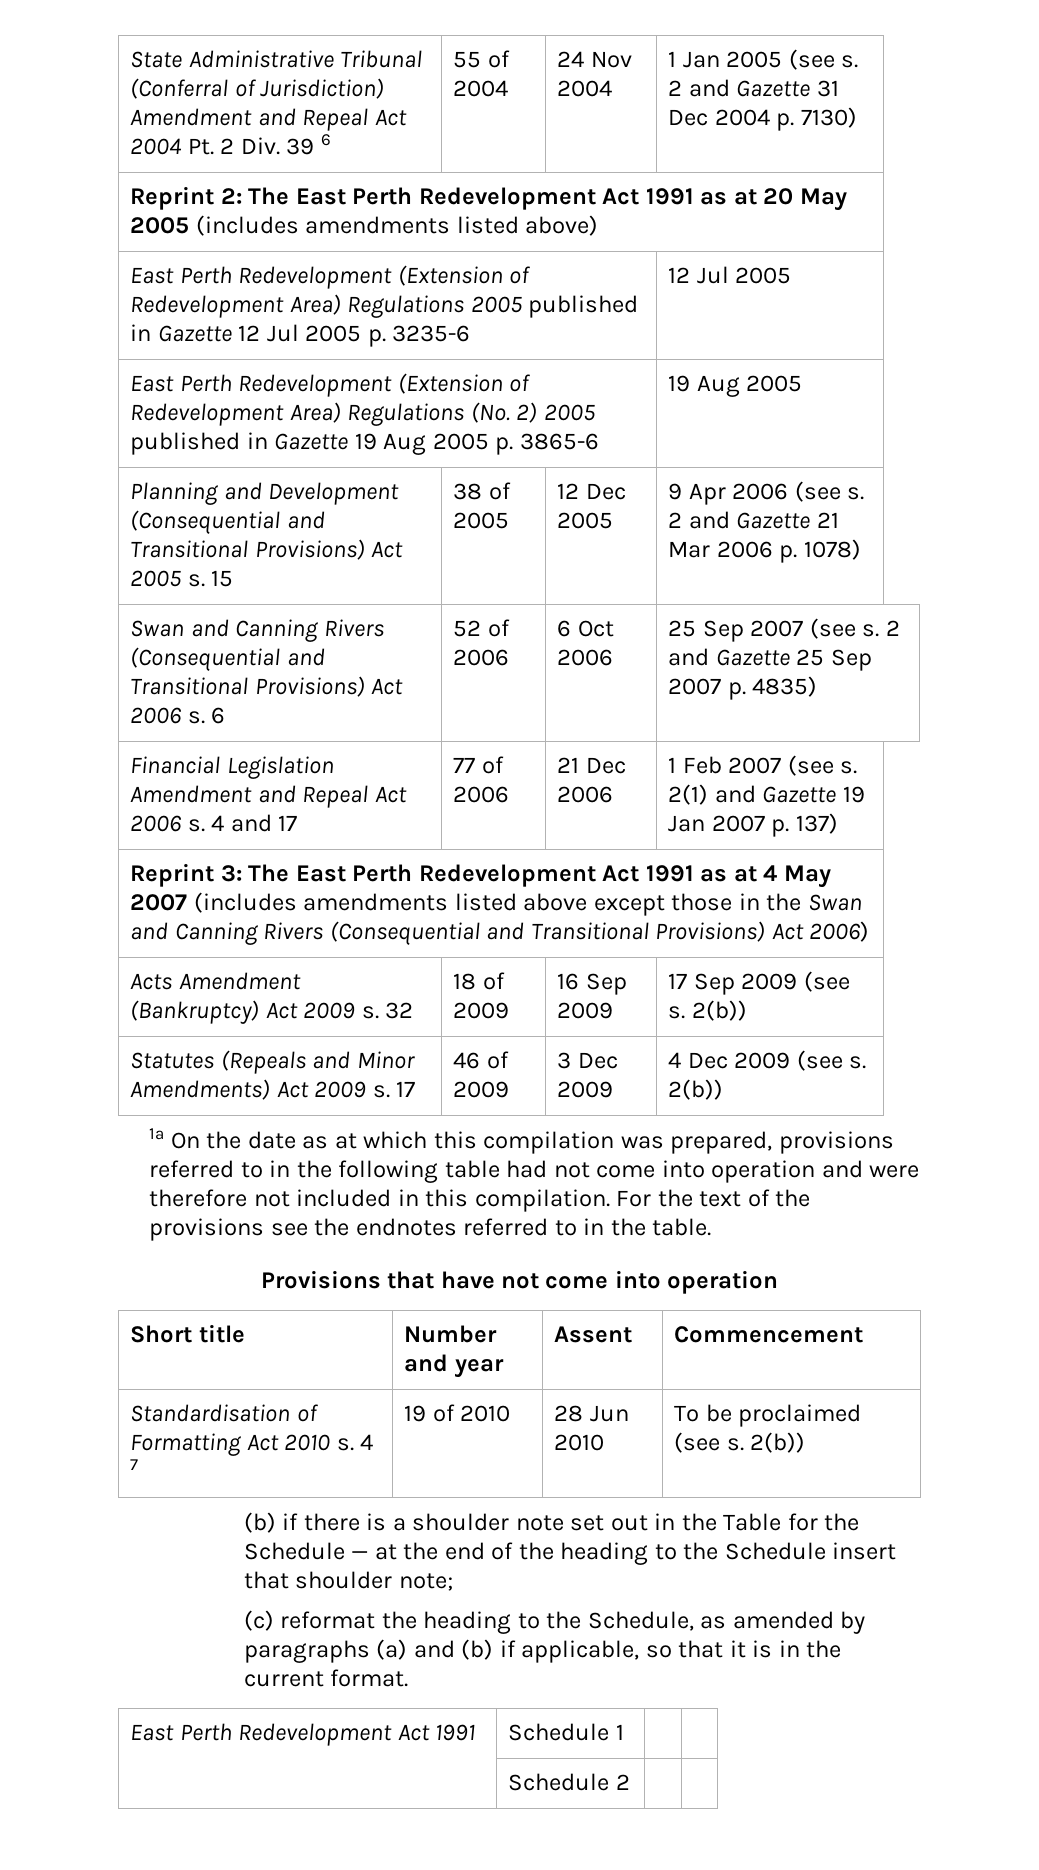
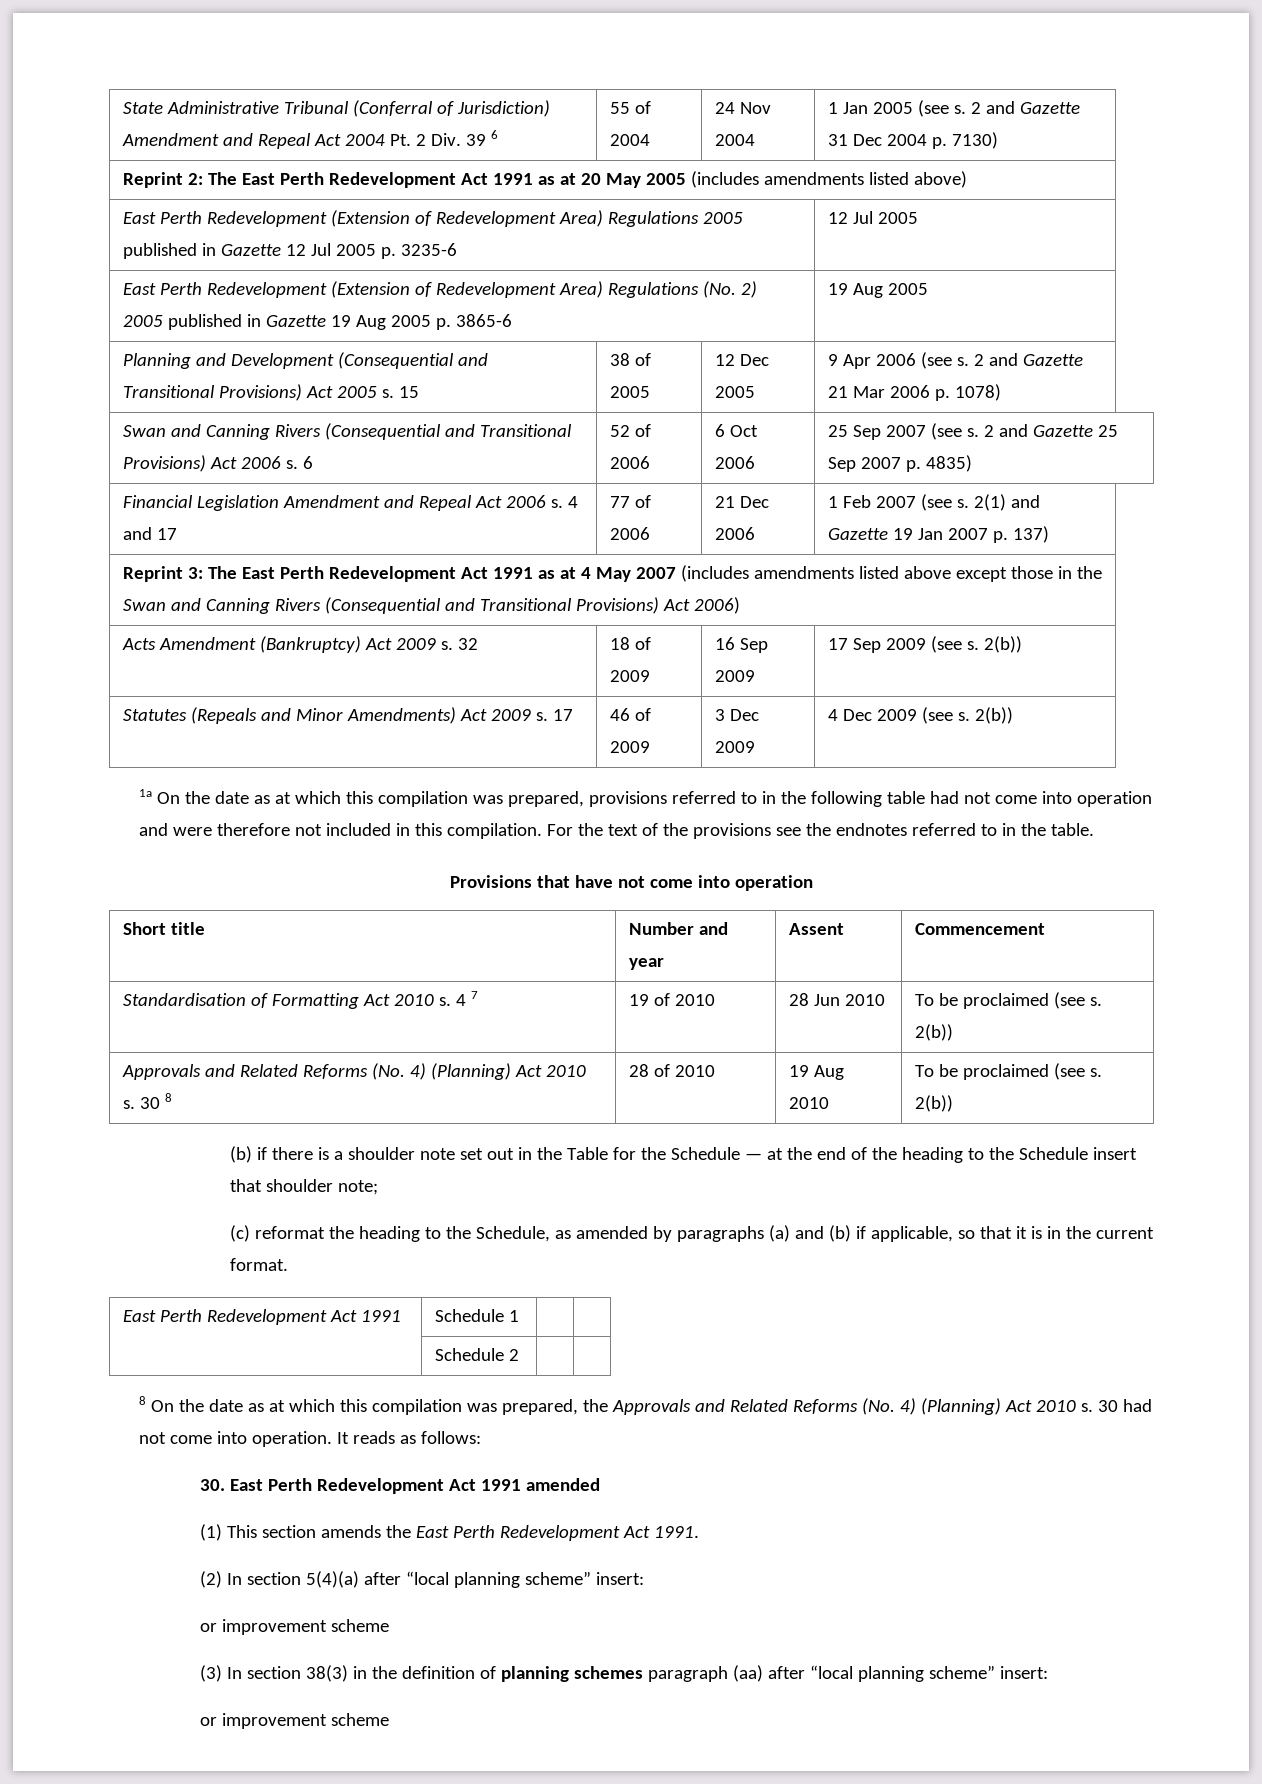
(806, 1442) none -> [121,1063,586,1080] [122,1093,172,1109] [628,1064,715,1077] [788,1065,844,1080] [788,1097,829,1109] [914,1063,1102,1080] [914,1095,953,1112] // Approvals and Related Reforms (No. 4) (Planning) Act 2010 s. 30 8 | 28 of 2010 | 19 Aug 2010 | To be proclaimed (see s. 2(b))
(630, 1782) none -> [139,1396,1153,1415] [139,1431,482,1447] [199,1478,600,1494] [199,1524,699,1541] [199,1571,644,1588] [199,1619,389,1635] [199,1665,1048,1682] [199,1713,389,1729] // 8 On the date as at which this compilation was prepared, the Approvals and Related Reforms (No. 4) (Planning) Act 2010 s. 30 had not come into operation. It reads as follows: // 30. East Perth Redevelopment Act 1991 amended // (1) This section amends the East Perth Redevelopment Act 1991. // (2) In section 5(4)(a) after “local planning scheme” insert: // or improvement scheme // (3) In section 38(3) in the definition of planning schemes paragraph (aa) after “local planning scheme” insert: // or improvement scheme

